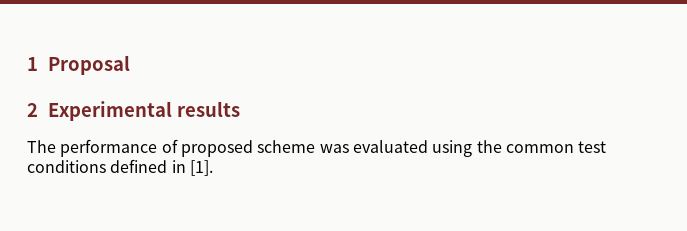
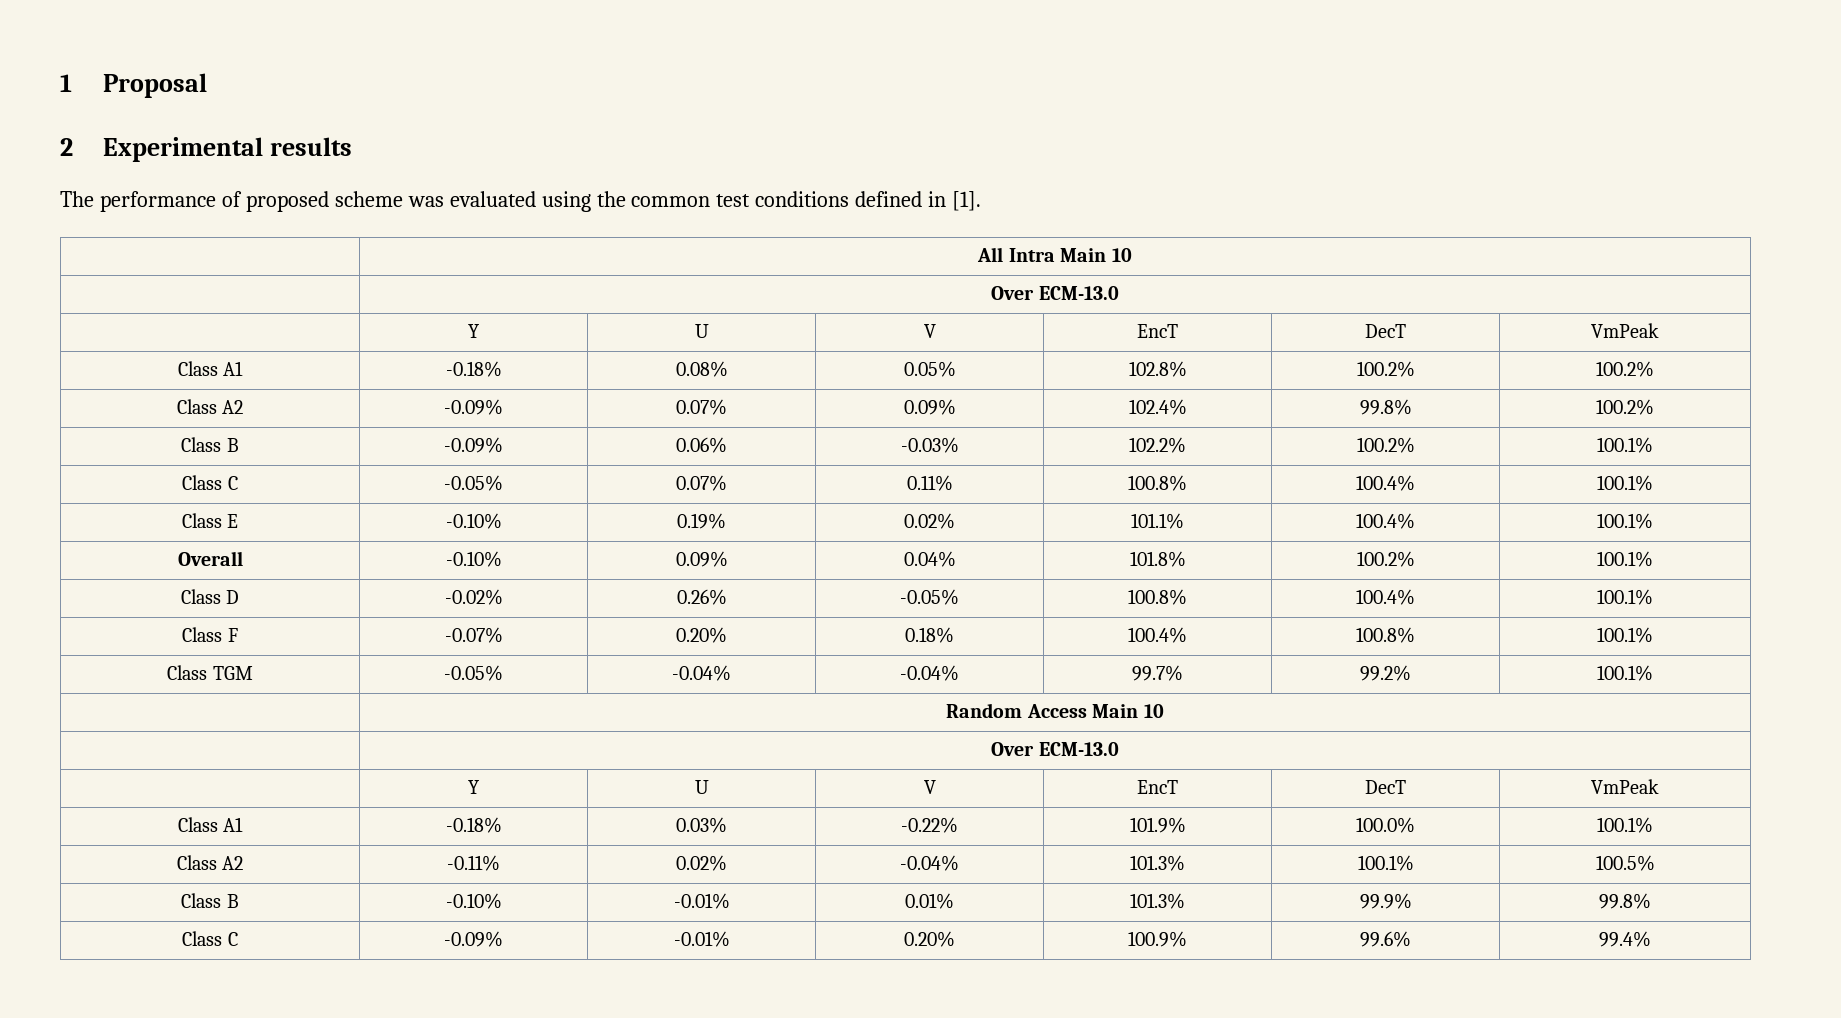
(213, 168) none -> [977,247,1132,262] [991,286,1119,300] [468,324,481,338] [694,324,709,338] [923,324,936,338] [1137,324,1178,338] [1365,324,1406,338] [1591,323,1659,338] [177,361,244,376] [445,361,502,377] [675,361,728,377] [903,361,956,377] [1128,361,1187,377] [1356,361,1415,377] [1596,361,1654,377] [176,399,244,414] [444,399,504,415] [676,399,727,415] [903,399,956,415] [1128,399,1187,415] [1359,399,1412,415] [1596,399,1654,415] [181,437,239,452] [444,437,504,453] [676,437,727,453] [900,437,959,453] [1129,437,1186,453] [1356,437,1415,453] [1597,437,1653,453] [182,475,238,490] [444,475,504,491] [676,475,727,491] [906,475,953,491] [1128,475,1187,491] [1356,475,1415,491] [1597,475,1653,491] [181,513,239,528] [445,513,502,529] [677,513,726,529] [904,513,955,529] [1131,513,1184,529] [1356,513,1415,529] [1597,513,1653,529] [177,551,243,566] [445,551,502,567] [675,551,728,567] [903,551,956,567] [1129,551,1186,567] [1356,551,1415,567] [1597,551,1653,567] [180,589,240,604] [444,589,503,605] [676,589,727,605] [900,589,959,605] [1128,589,1187,605] [1356,589,1415,605] [1597,589,1653,605] [182,627,238,642] [444,627,503,643] [676,627,727,643] [905,627,954,643] [1128,627,1187,643] [1356,627,1415,643] [1597,627,1653,643] [167,665,253,680] [444,665,504,681] [672,665,731,681] [900,665,959,681] [1132,665,1183,681] [1360,665,1411,681] [1597,665,1653,681] [946,703,1164,718] [991,742,1119,756] [468,780,481,794] [694,780,709,794] [923,780,936,794] [1137,780,1178,794] [1365,780,1406,794] [1591,779,1659,794] [177,817,244,832] [445,817,502,833] [676,817,727,833] [901,817,958,833] [1129,817,1186,833] [1356,817,1415,833] [1597,817,1653,833] [176,855,244,870] [447,855,501,871] [676,855,727,871] [900,855,959,871] [1130,855,1185,871] [1357,855,1414,871] [1595,855,1655,871] [181,893,239,908] [445,893,502,909] [673,893,730,909] [905,893,954,909] [1130,893,1185,909] [1359,893,1412,909] [1599,893,1651,909] [182,931,238,946] [444,931,504,947] [673,931,730,947] [904,931,955,947] [1128,931,1187,947] [1360,931,1411,947] [1599,931,1651,947] // | All Intra Main 10 // | Over ECM-13.0 // | Y | U | V | EncT | DecT | VmPeak // Class A1 | -0.18% | 0.08% | 0.05% | 102.8% | 100.2% | 100.2% // Class A2 | -0.09% | 0.07% | 0.09% | 102.4% | 99.8% | 100.2% // Class B | -0.09% | 0.06% | -0.03% | 102.2% | 100.2% | 100.1% // Class C | -0.05% | 0.07% | 0.11% | 100.8% | 100.4% | 100.1% // Class E | -0.10% | 0.19% | 0.02% | 101.1% | 100.4% | 100.1% // Overall | -0.10% | 0.09% | 0.04% | 101.8% | 100.2% | 100.1% // Class D | -0.02% | 0.26% | -0.05% | 100.8% | 100.4% | 100.1% // Class F | -0.07% | 0.20% | 0.18% | 100.4% | 100.8% | 100.1% // Class TGM | -0.05% | -0.04% | -0.04% | 99.7% | 99.2% | 100.1% // | Random Access Main 10 // | Over ECM-13.0 // | Y | U | V | EncT | DecT | VmPeak // Class A1 | -0.18% | 0.03% | -0.22% | 101.9% | 100.0% | 100.1% // Class A2 | -0.11% | 0.02% | -0.04% | 101.3% | 100.1% | 100.5% // Class B | -0.10% | -0.01% | 0.01% | 101.3% | 99.9% | 99.8% // Class C | -0.09% | -0.01% | 0.20% | 100.9% | 99.6% | 99.4%

